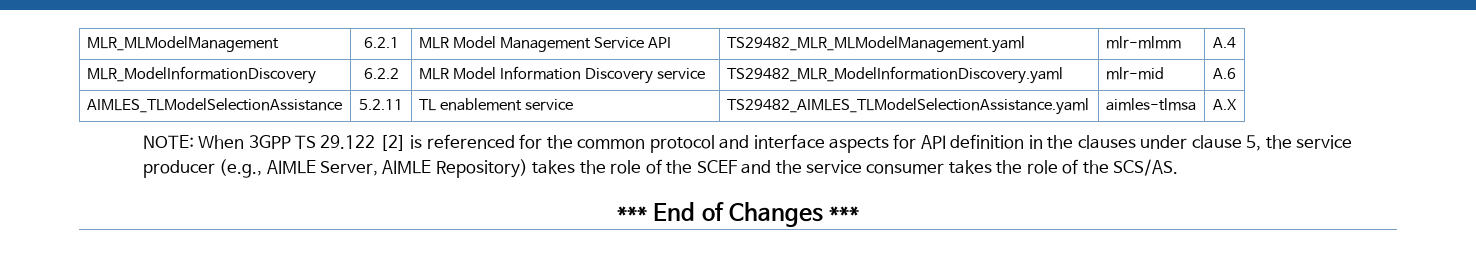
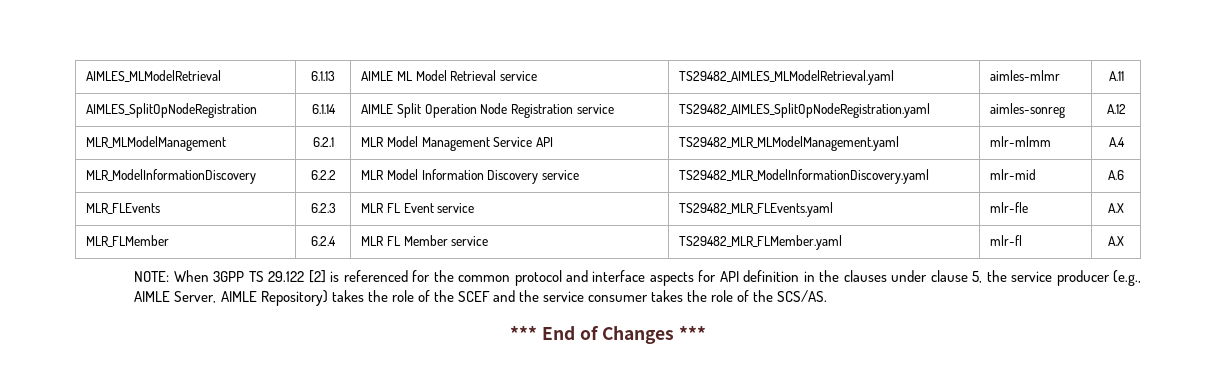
(86, 44) none -> [86,70,222,82] [311,71,335,81] [361,70,537,81] [679,70,895,85] [990,70,1061,81] [1108,71,1124,81] [86,103,258,118] [311,104,336,114] [361,103,614,118] [679,103,931,118] [990,103,1066,118] [1106,104,1126,114] AIMLES_MLModelRetrieval | 6.1.13 | AIMLE ML Model Retrieval service | TS29482_AIMLES_MLModelRetrieval.yaml | aimles-mlmr | A.11 // AIMLES_SplitOpNodeRegistration | 6.1.14 | AIMLE Split Operation Node Registration service | TS29482_AIMLES_SplitOpNodeRegistration.yaml | aimles-sonreg | A.12 //
[86,98,342,113] [359,99,403,110] [418,98,573,111] [726,98,1089,115] [1105,98,1196,111] AIMLES_TLModelSelectionAssistance | 5.2.11 | TL enablement service | TS29482_AIMLES_TLModelSelectionAssistance.yaml | aimles-tlmsa -> [86,203,161,214] [310,203,336,213] [361,203,475,213] [679,202,834,217] [990,202,1029,213] [1108,203,1124,213] [86,235,170,247] [311,236,336,246] [361,235,489,246] [679,235,843,250] [990,235,1023,246] MLR_FLEvents | 6.2.3 | MLR FL Event service | TS29482_MLR_FLEvents.yaml | mlr-fle | A.X // MLR_FLMember | 6.2.4 | MLR FL Member service | TS29482_MLR_FLMember.yaml | mlr-fl

